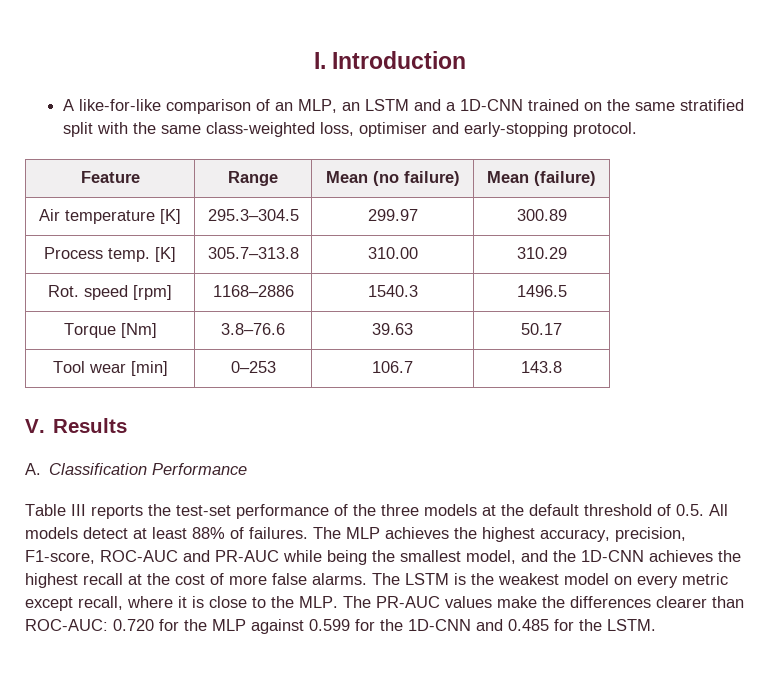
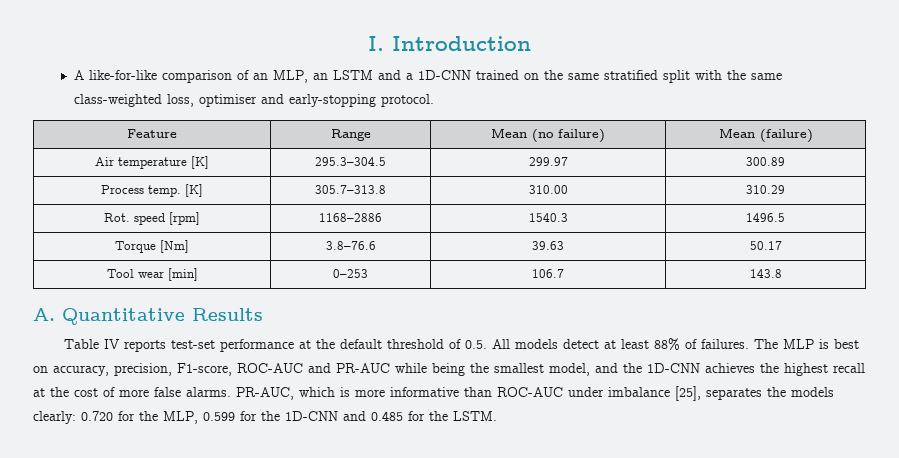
[25,419,45,433] V. -> [33,308,185,325] A. Quantitative
[25,463,248,475] [25,504,477,519] A. Classification Performance // Table III reports the test-set performance of the three models -> [64,339,295,352] Table IV reports test-set performance
[385,527,535,542] achieves the highest -> [819,339,860,349] [33,366,48,373] is best on
[372,573,728,588] [25,596,744,611] [25,619,108,631] The LSTM is the weakest model on every metric except recall, where it is close to the MLP. The PR-AUC values make the differences clearer than ROC-AUC: -> [236,386,834,401] [33,411,76,424] PR-AUC, which is more informative than ROC-AUC under imbalance [25], separates the models clearly:
[212,619,304,634] MLP against -> [163,411,198,424] MLP,

